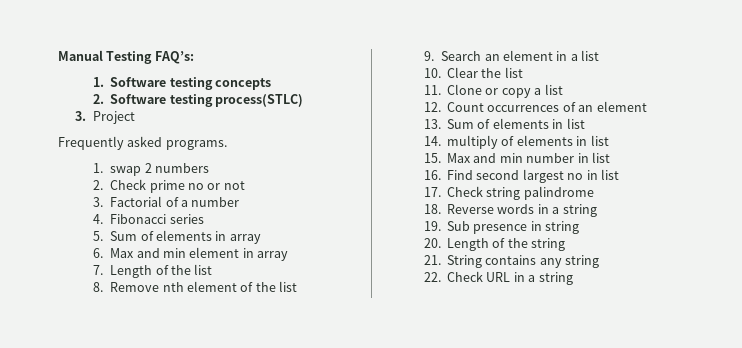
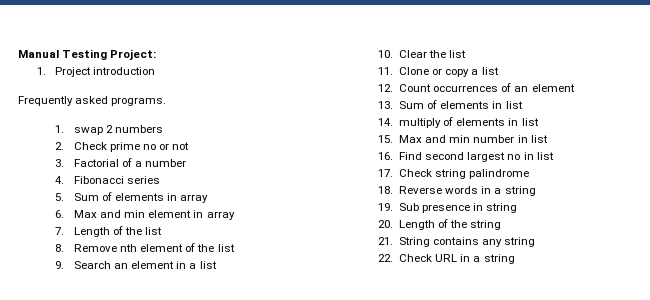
[154,51,194,64] [92,77,271,90] [92,94,303,107] [75,111,87,121] FAQ’s: // 1. Software testing concepts // 2. Software testing process(STLC) // 3. -> [110,49,157,60] [36,67,46,75] Project: // 1.
(135, 117) none -> [93,67,156,75] introduction

